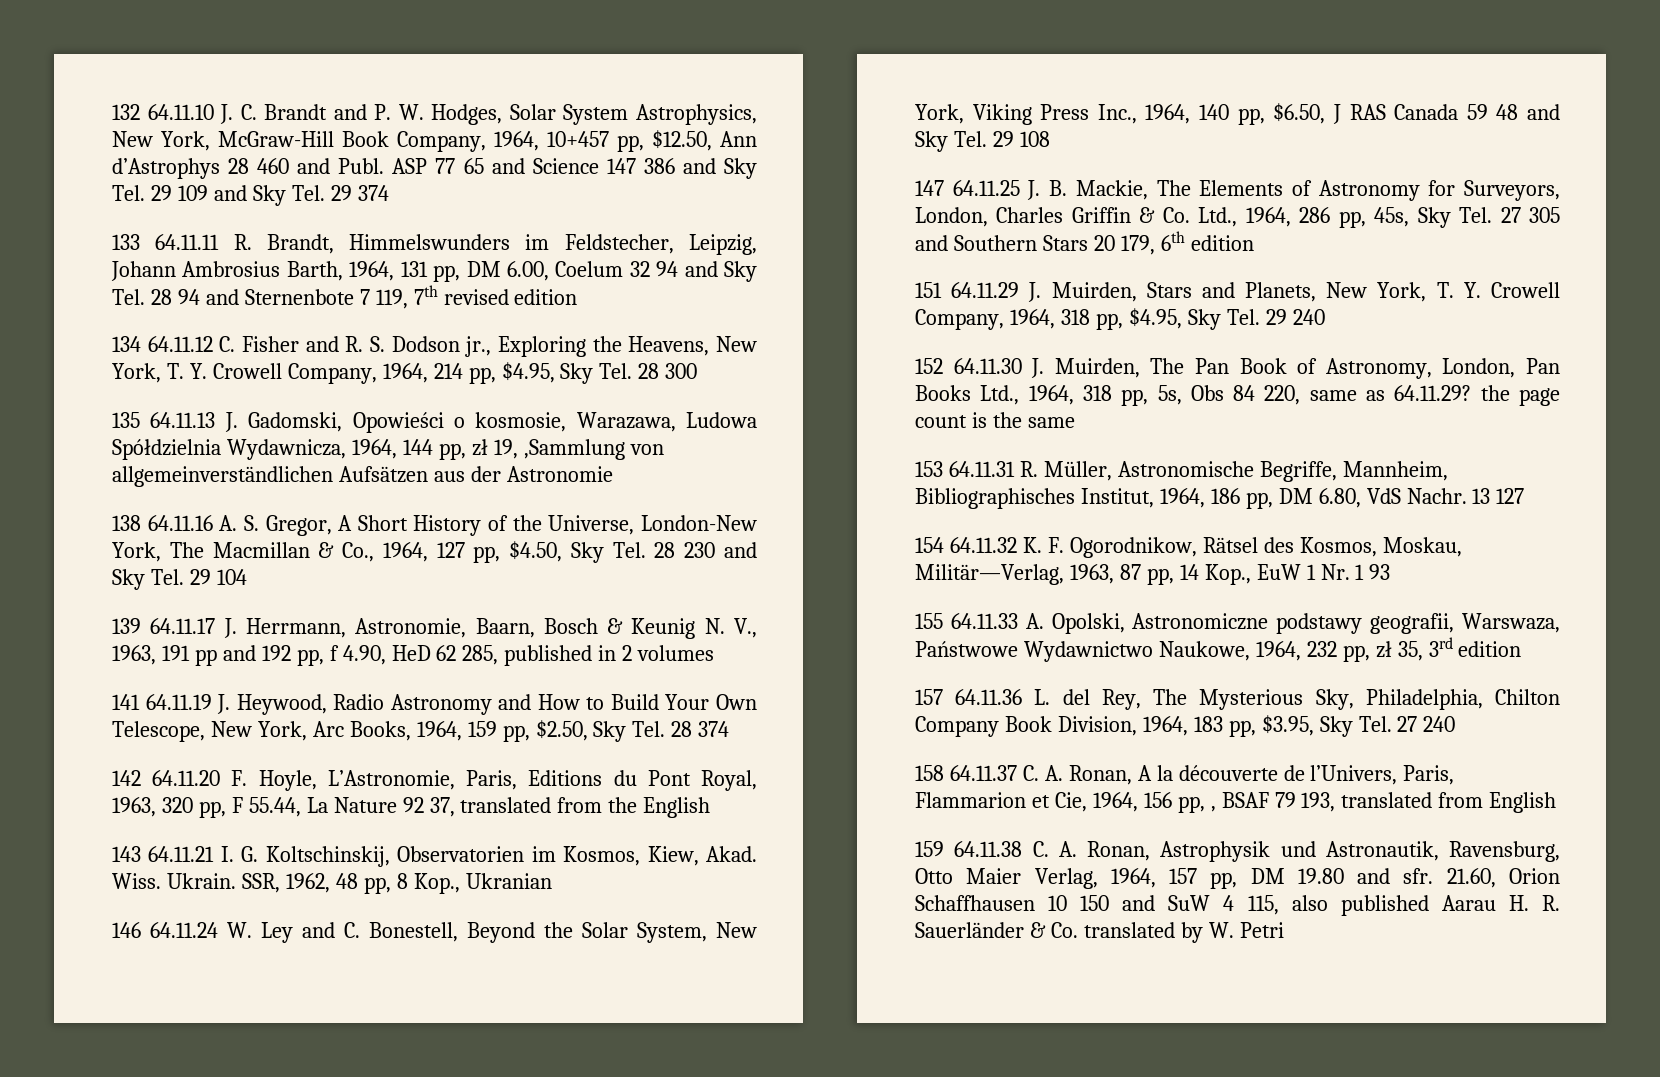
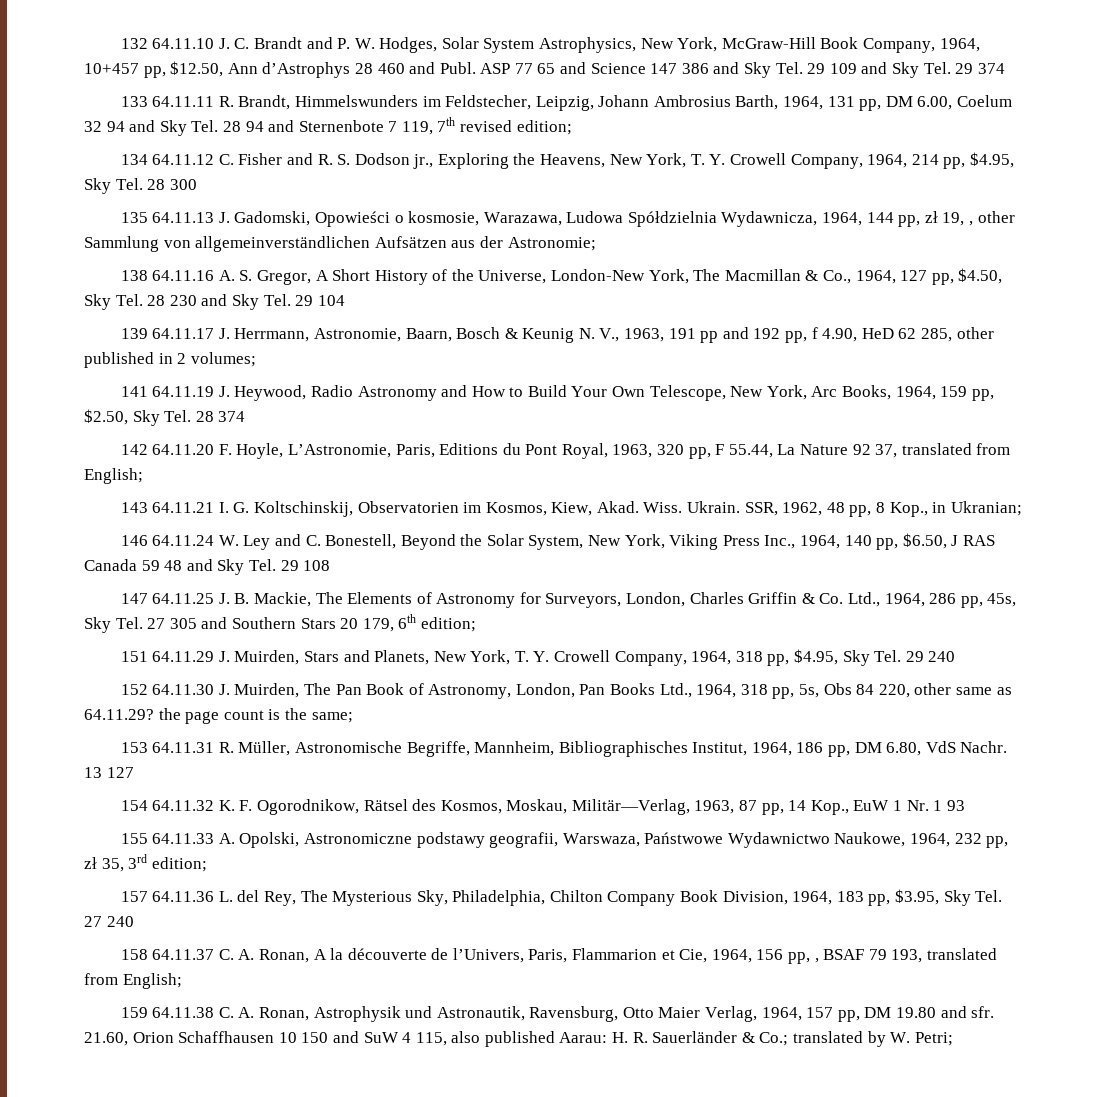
[514,289,578,305] edition -> [516,120,572,135] edition;
[523,439,625,460] ,Sammlung -> [968,211,1015,226] [84,236,159,252] , other Sammlung
[506,466,613,482] Astronomie -> [507,237,596,251] Astronomie;
(499, 655) none -> [956,327,994,339] other
[637,645,715,661] volumes -> [190,352,256,367] volumes;
[608,797,711,818] the English -> [84,468,143,484] English;
[465,873,552,889] Ukranian -> [932,501,1022,516] in Ukranian;
[1190,235,1254,251] edition -> [420,617,476,632] edition;
(1301, 395) none -> [914,683,952,695] other
[1027,417,1075,428] same -> [311,712,353,723] same;
[1458,641,1522,657] edition -> [151,857,207,872] edition;
[1489,792,1557,813] English -> [122,973,182,989] English;
[1441,895,1496,911] Aarau -> [559,1032,608,1043] Aarau:
[1050,922,1078,938] Co. -> [759,1032,789,1046] Co.;
[1239,922,1284,938] Petri -> [914,1032,953,1046] Petri;

